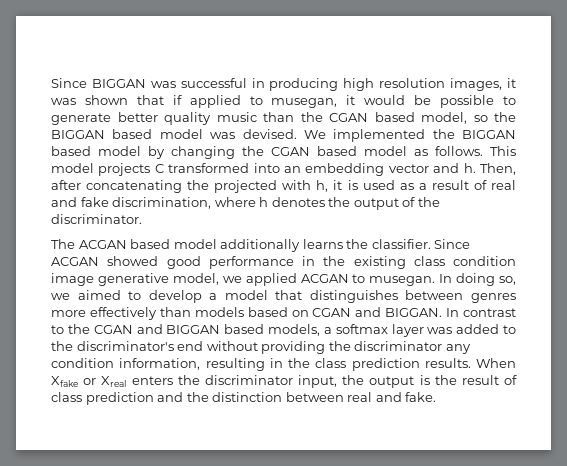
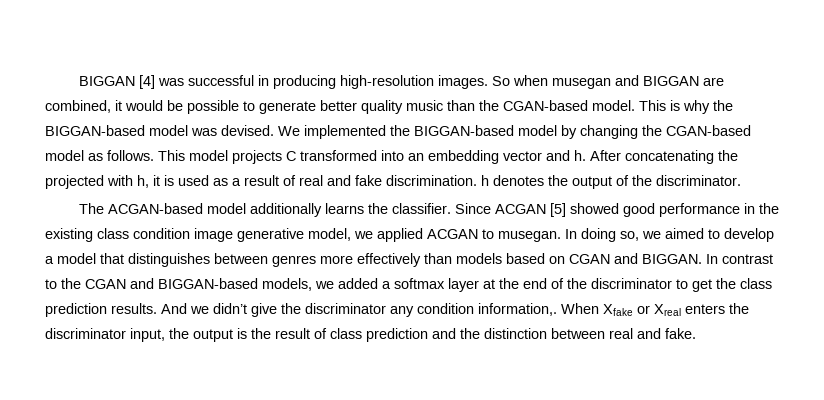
[51,78,146,88] Since BIGGAN -> [78,75,155,89] BIGGAN [4]
[343,78,517,91] [51,95,338,108] high resolution images, it was shown that if applied to musegan, -> [339,75,724,89] [45,100,111,113] high-resolution images. So when musegan and BIGGAN are combined,
[329,112,516,124] [51,129,153,139] CGAN based model, so the BIGGAN based -> [503,100,733,114] [45,125,145,136] CGAN-based model. This is why the BIGGAN-based
[462,130,516,139] [51,146,91,156] BIGGAN based -> [414,125,514,136] BIGGAN-based
[271,146,357,156] CGAN based -> [666,125,751,136] CGAN-based
[479,163,516,175] [51,180,81,190] Then, after -> [590,150,621,161] After
[112,197,256,209] discrimination, where -> [386,175,477,186] discrimination.
[78,239,171,249] ACGAN based -> [107,203,203,214] ACGAN-based
(99, 261) none -> [549,203,566,217] [5]
[166,324,516,337] [51,341,471,354] [51,358,471,371] BIGGAN based models, a softmax layer was added to the discriminator's end without providing the discriminator any condition information, resulting in the class prediction results. -> [158,278,772,292] [45,303,557,317] BIGGAN-based models, we added a softmax layer at the end of the discriminator to get the class prediction results. And we didn’t give the discriminator any condition information,.

